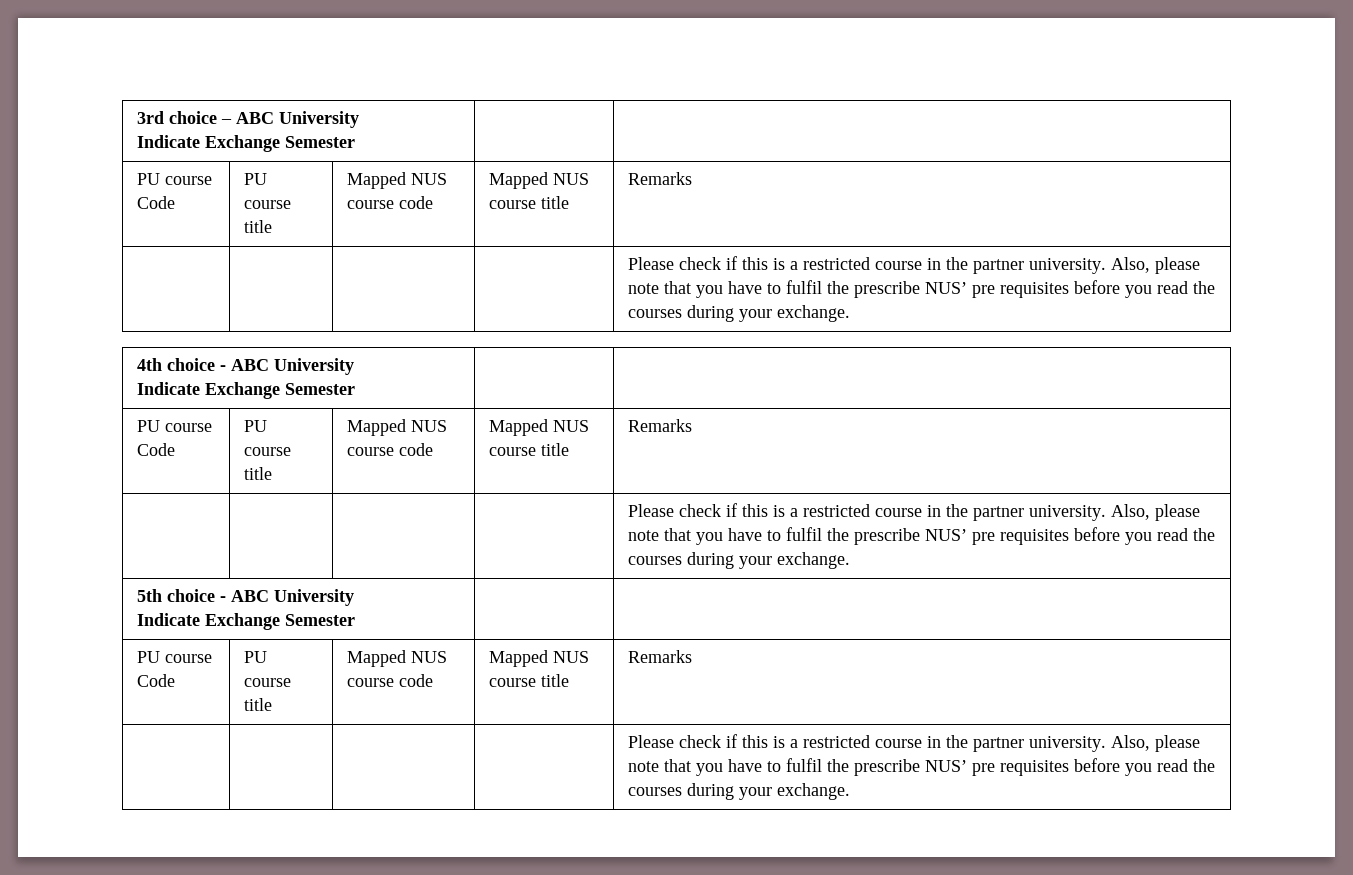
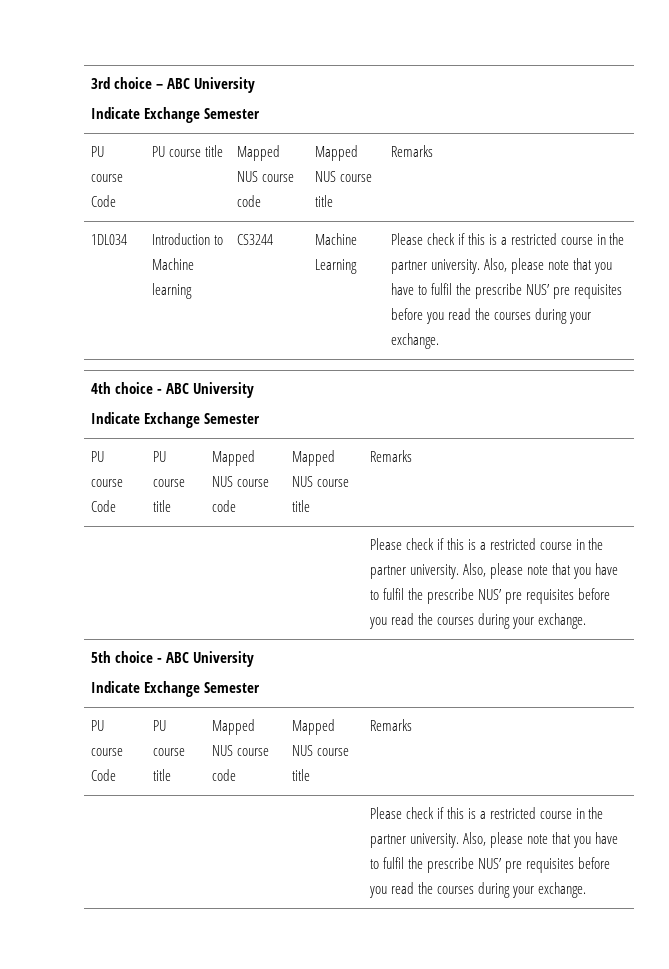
(692, 178) | | | -> [91,234,128,245] [152,233,224,245] [152,258,195,270] [152,283,193,299] [237,234,274,245] [315,233,358,245] [315,259,358,274] 1DL034 | Introduction to Machine learning | CS3244 | Machine Learning

